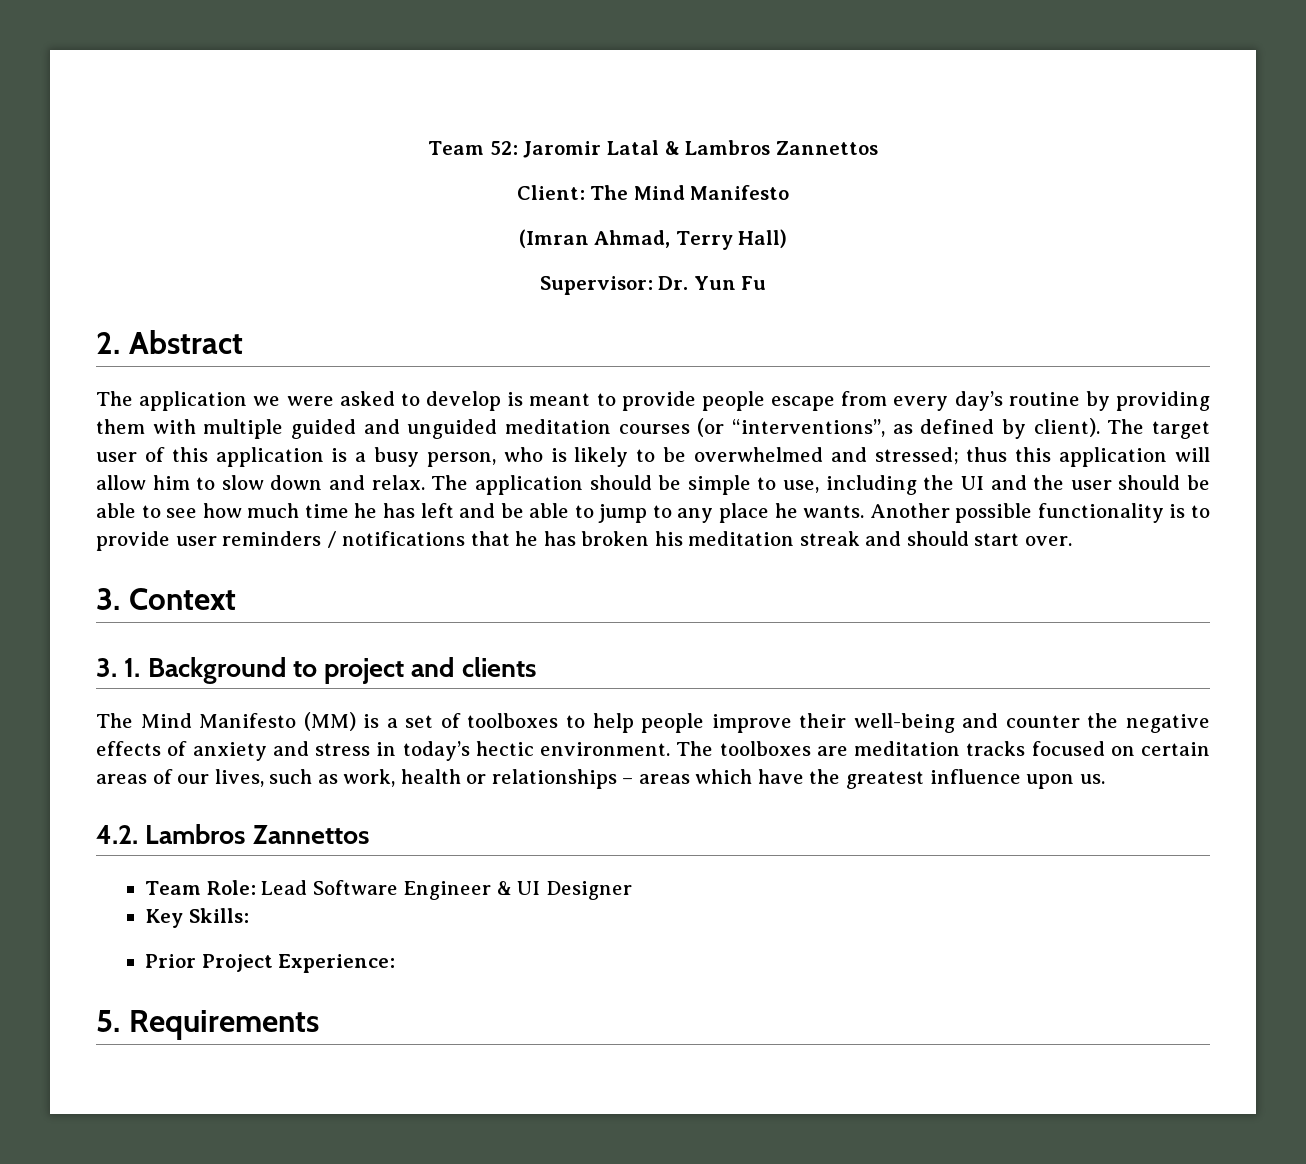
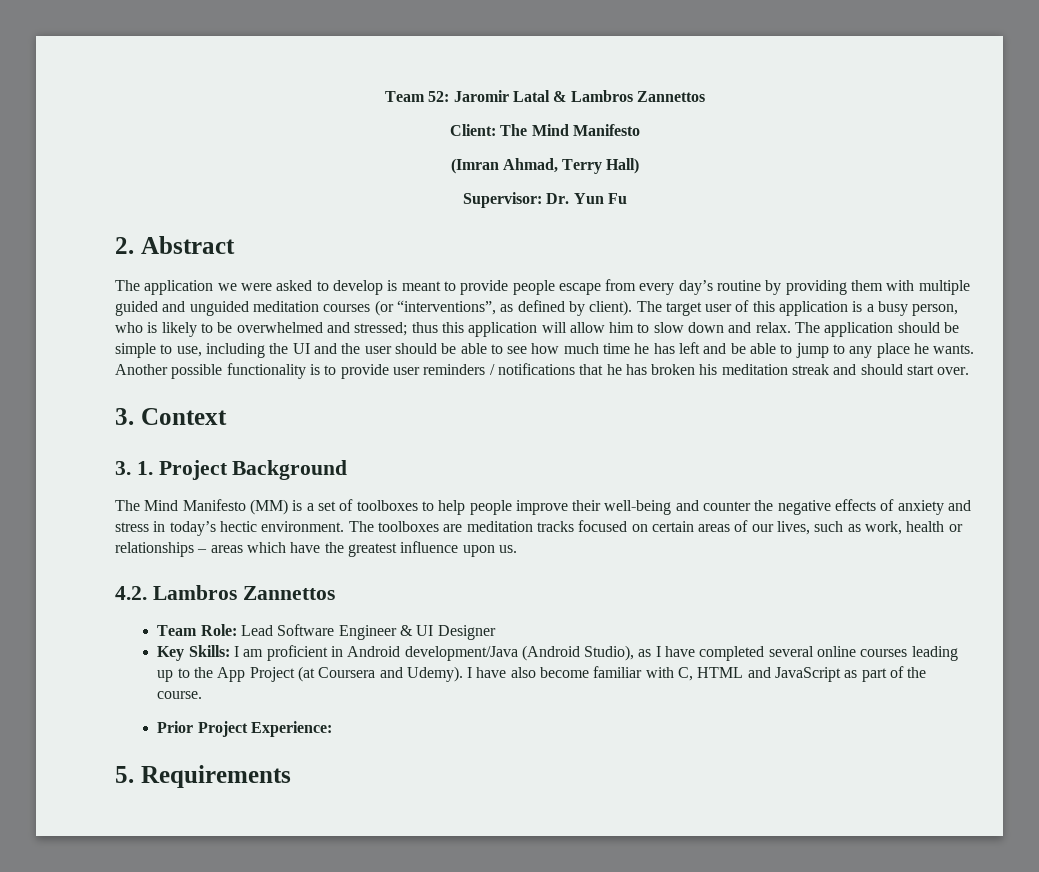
(141, 667) none -> [158,460,228,480] Project
[292,657,536,684] to project and clients -> (348, 470) none
(249, 915) none -> [233,645,958,661] [157,666,927,682] [157,691,203,699] I am proficient in Android development/Java (Android Studio), as I have completed several online courses leading up to the App Project (at Coursera and Udemy). I have also become familiar with C, HTML and JavaScript as part of the course.

